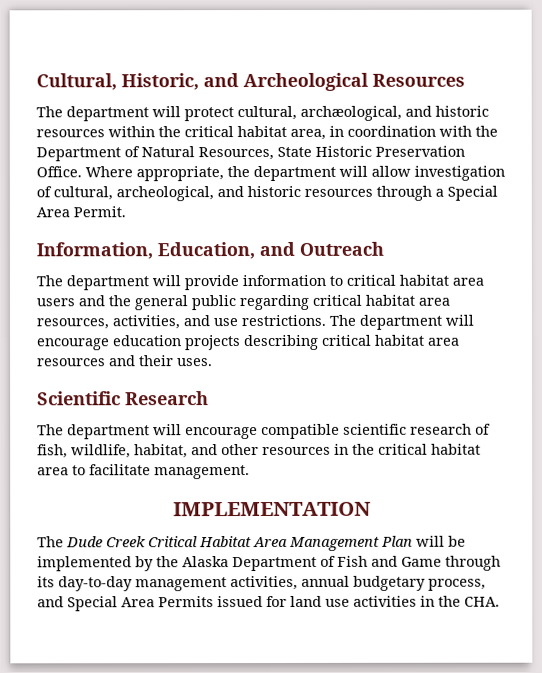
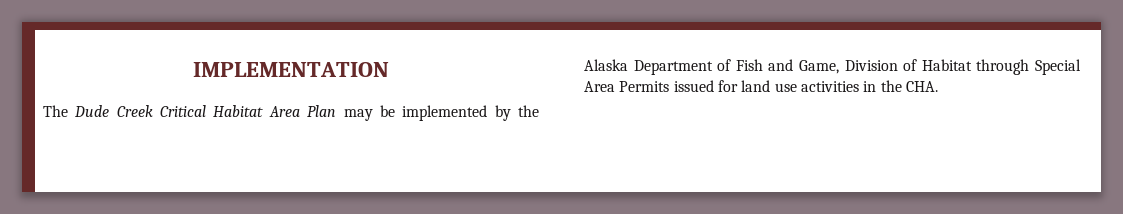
[36,72,465,92] [36,105,489,122] [36,125,498,140] [36,145,465,162] [36,165,505,182] [36,185,498,202] [36,206,126,218] [36,241,384,260] [36,274,484,291] [36,294,450,311] [36,314,474,330] [37,334,460,351] [37,355,213,367] [37,391,209,406] [37,423,491,440] [37,443,481,459] [37,464,250,480] Cultural, Historic, and Archeological Resources // The department will protect cultural, archæological, and historic resources within the critical habitat area, in coordination with the Department of Natural Resources, State Historic Preservation Office. Where appropriate, the department will allow investigation of cultural, archeological, and historic resources through a Special Area Permit. // Information, Education, and Outreach // The department will provide information to critical habitat area users and the general public regarding critical habitat area resources, activities, and use restrictions. The department will encourage education projects describing critical habitat area resources and their uses. // Scientific Research // The department will encourage compatible scientific research of fish, wildlife, habitat, and other resources in the critical habitat area to facilitate management. // -> (193, 69) none
[289,535,445,551] Management Plan will -> [307,105,373,121] Plan may
[401,555,501,571] [37,575,486,592] [37,596,64,608] Game through its day-to-day management activities, annual budgetary process, and -> [799,59,1030,75] Game, Division of Habitat through

